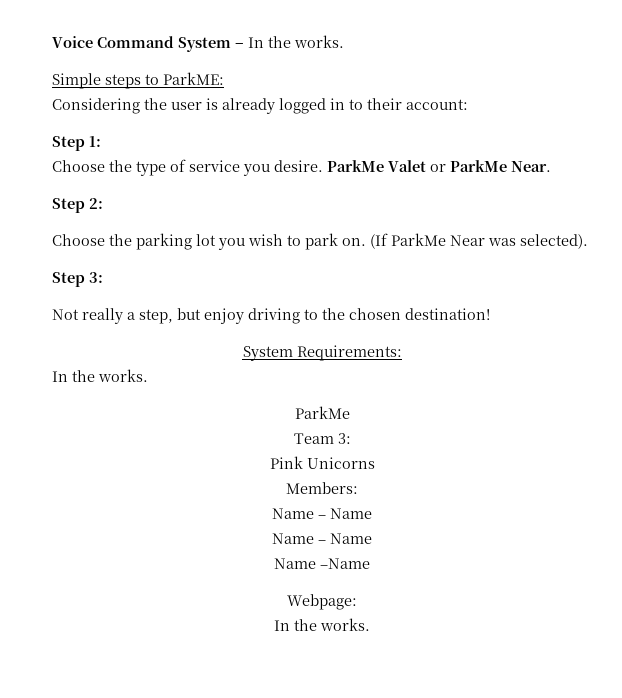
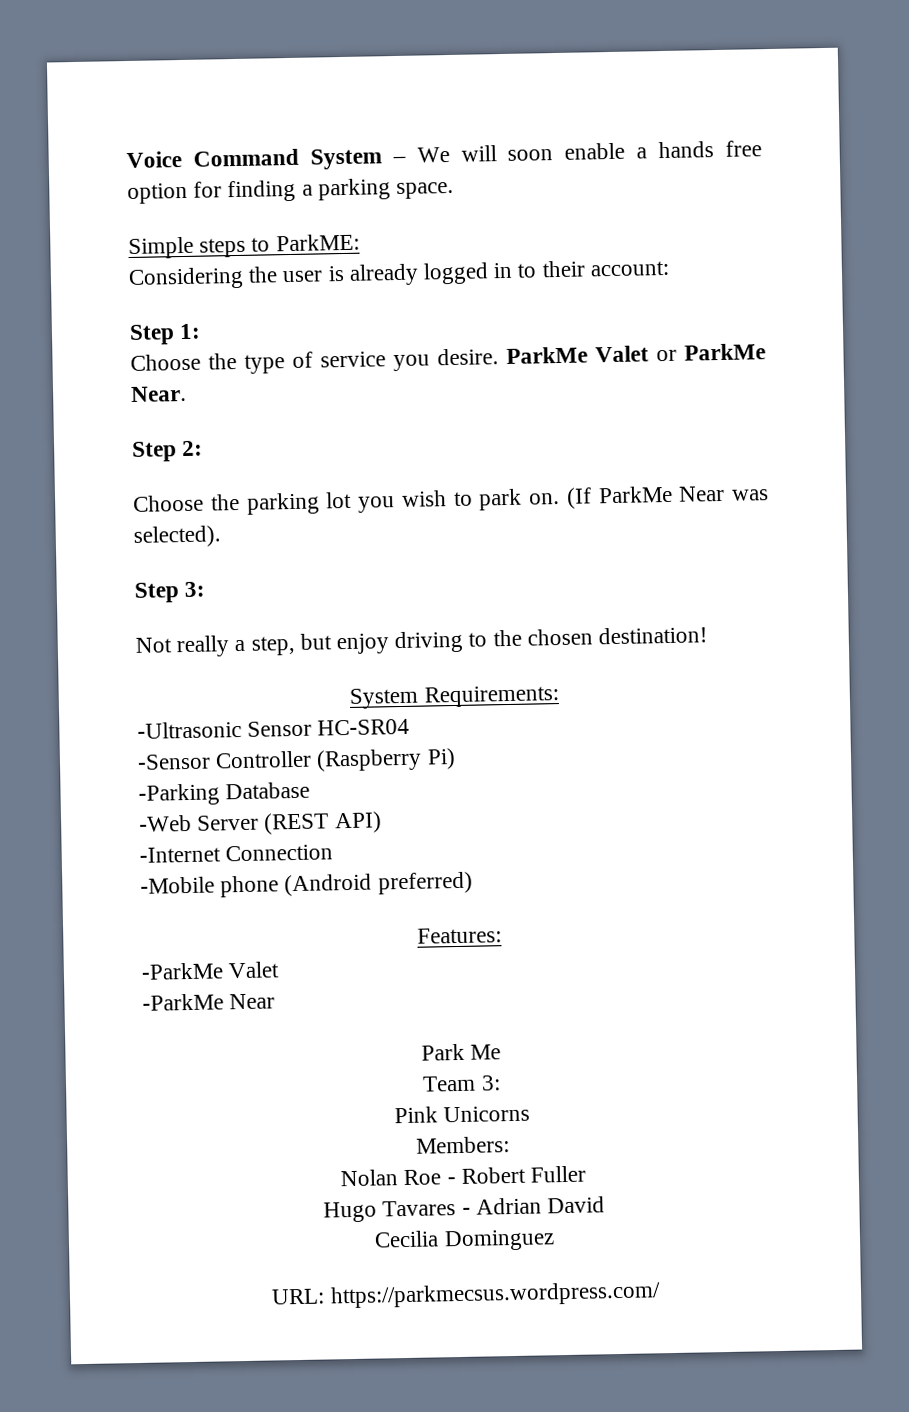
[248,35,344,48] In the works. -> [416,140,762,163] [127,178,455,205] We will soon enable a hands free option for finding a parking space.
[52,369,148,382] [294,406,350,419] In the works. // ParkMe -> [137,718,411,739] [137,748,456,772] [138,781,311,806] [138,811,382,835] [139,844,334,863] [140,871,473,898] [416,927,502,944] [141,961,281,980] [142,993,276,1011] [420,1043,502,1061] -Ultrasonic Sensor HC-SR04 // -Sensor Controller (Raspberry Pi) // -Parking Database // -Web Server (REST API) // -Internet Connection // -Mobile phone (Android preferred) // Features: // -ParkMe Valet // -ParkMe Near // Park Me
[272,508,372,519] [272,533,372,544] [274,558,370,569] [287,594,357,610] [274,618,370,631] Name – Name // Name – Name // Name –Name // Webpage: // In the works. -> [340,1165,586,1187] [323,1196,605,1223] [374,1229,555,1252] [271,1281,661,1309] Nolan Roe - Robert Fuller // Hugo Tavares - Adrian David // Cecilia Dominguez // URL: https://parkmecsus.wordpress.com/

